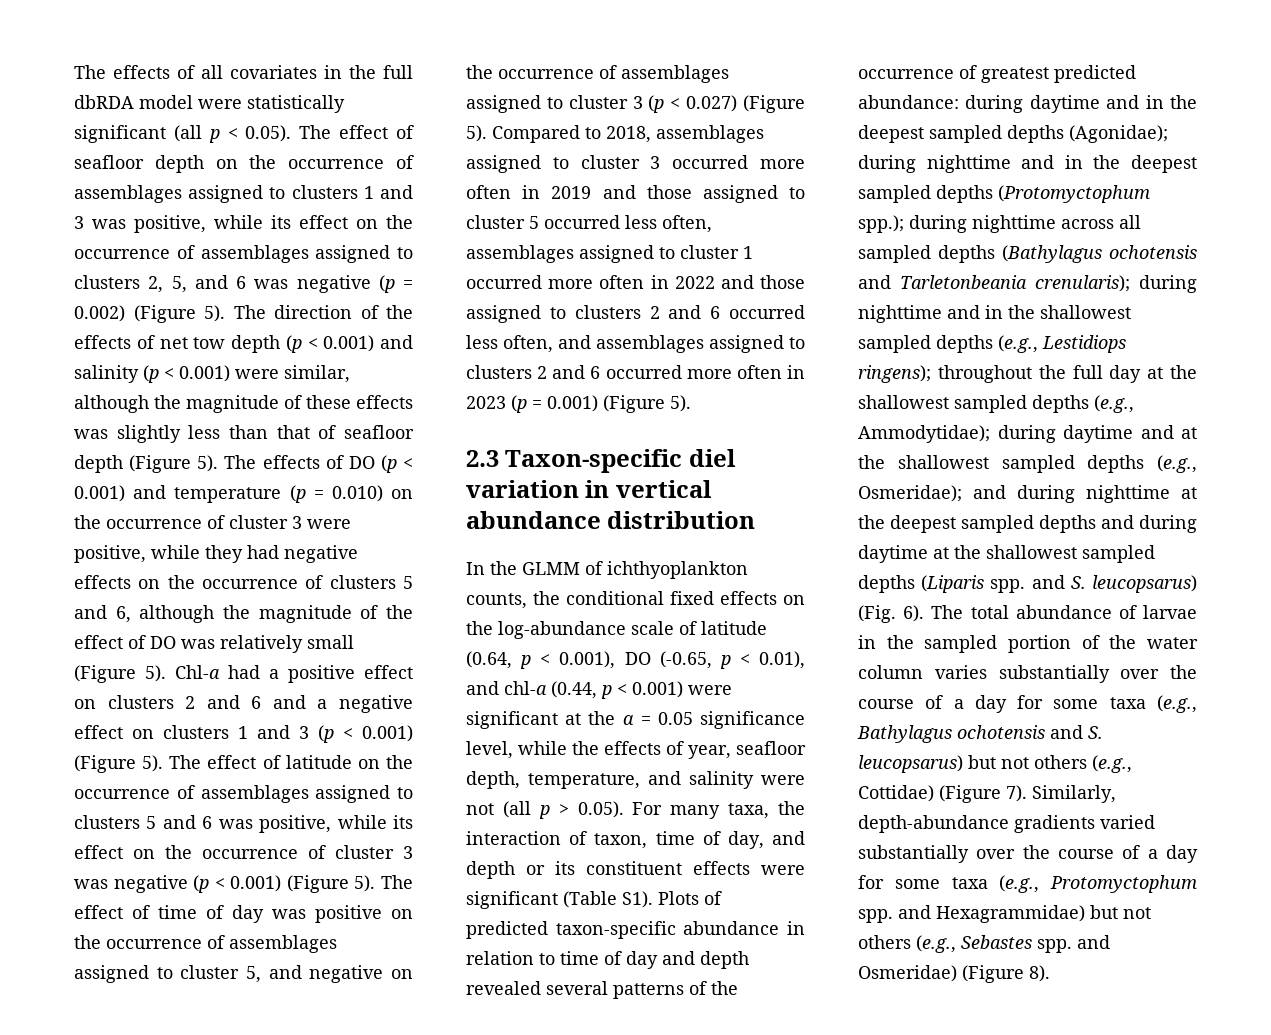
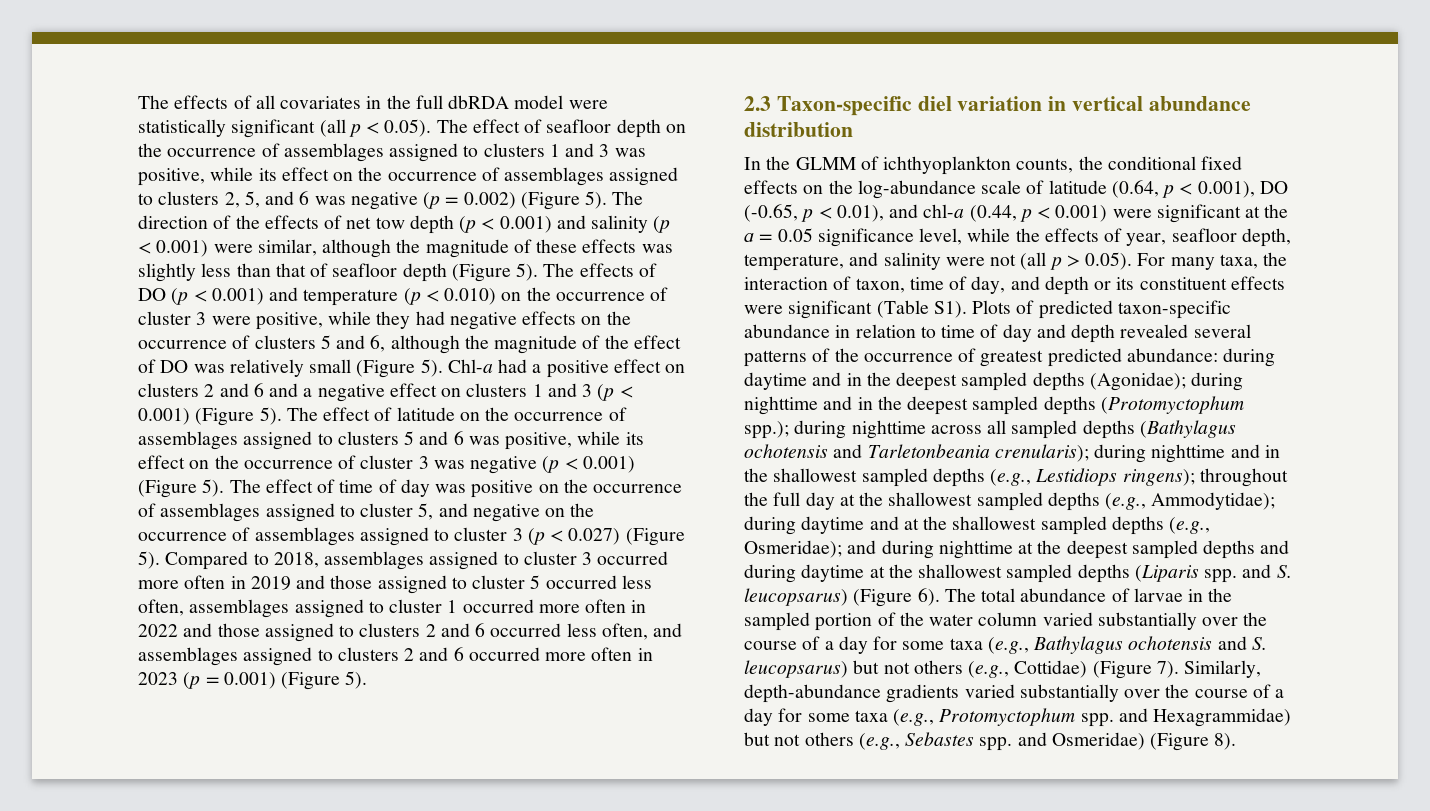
[313,490,324,499] = -> [425,290,439,302] <
[858,605,896,623] (Fig. -> [853,589,913,607] (Figure
[934,665,987,679] varies -> [1042,612,1093,626] varied

